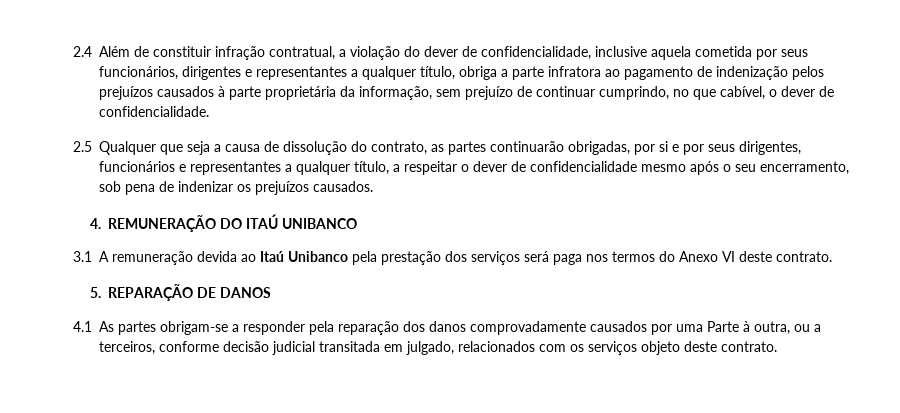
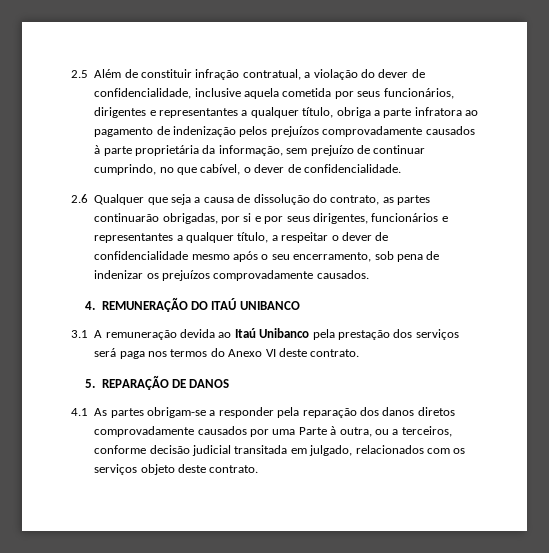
[73,46,92,57] 2.4 -> [71,70,88,78] 2.5
(153, 93) none -> [322,126,423,137] comprovadamente
[73,141,92,152] 2.5 -> [71,194,88,203] 2.6
(309, 188) none -> [213,270,314,281] comprovadamente
(466, 326) none -> [417,407,455,416] diretos

